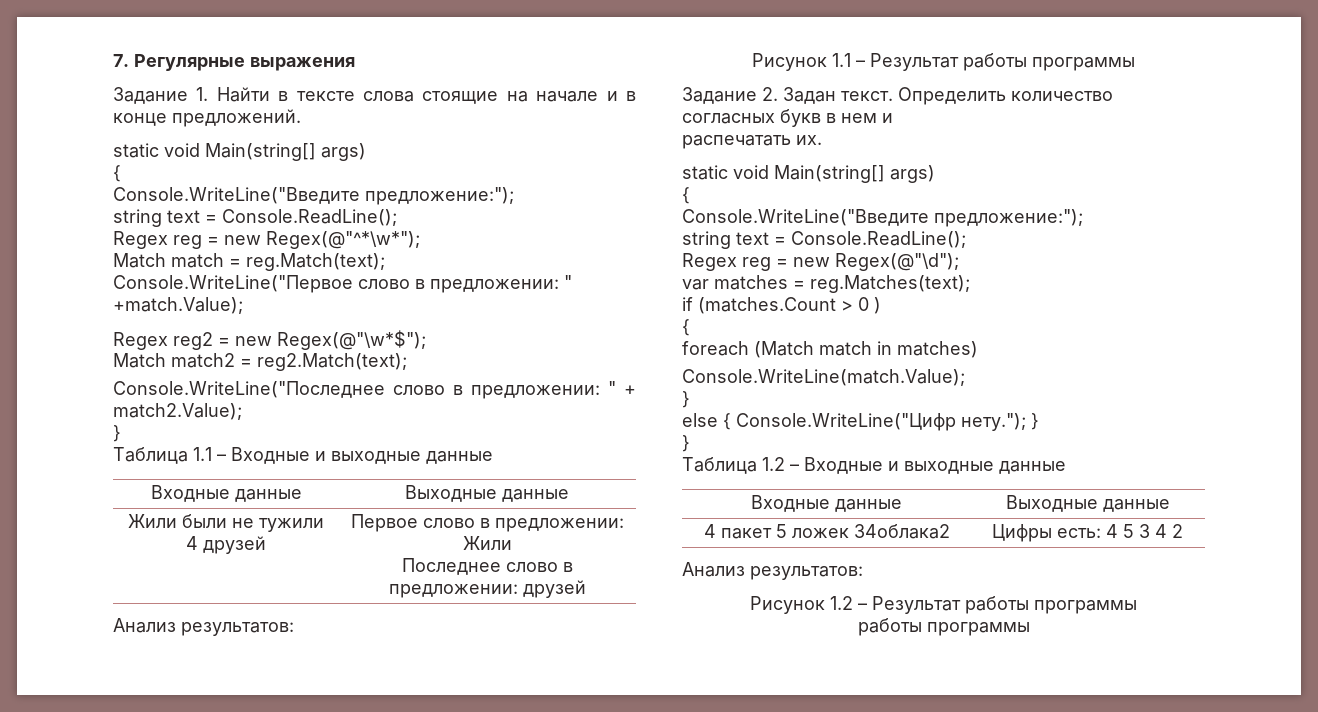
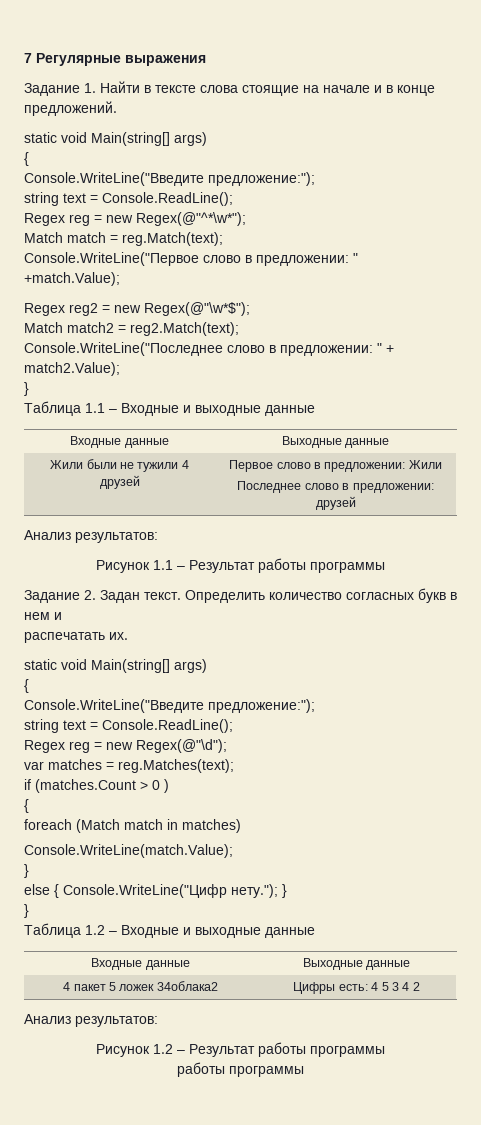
[113,54,129,67] 7. -> [24,53,32,63] 7

